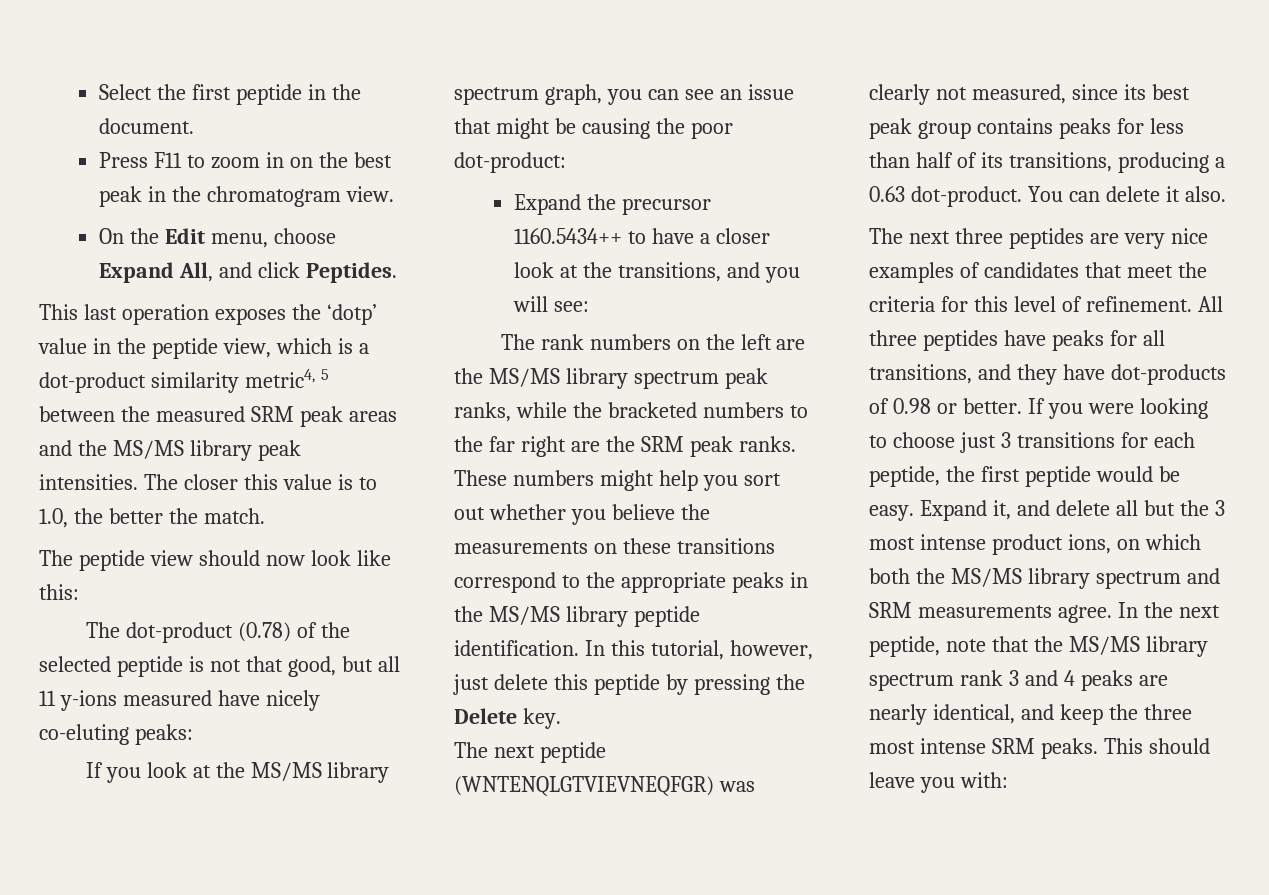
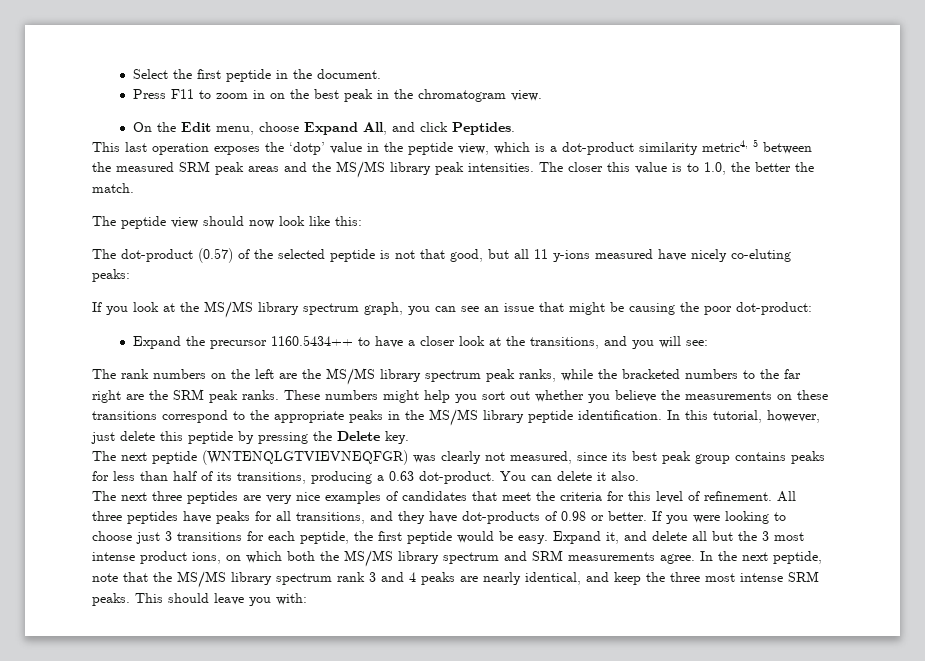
[237,622,291,642] (0.78) -> [198,248,233,263] (0.57)

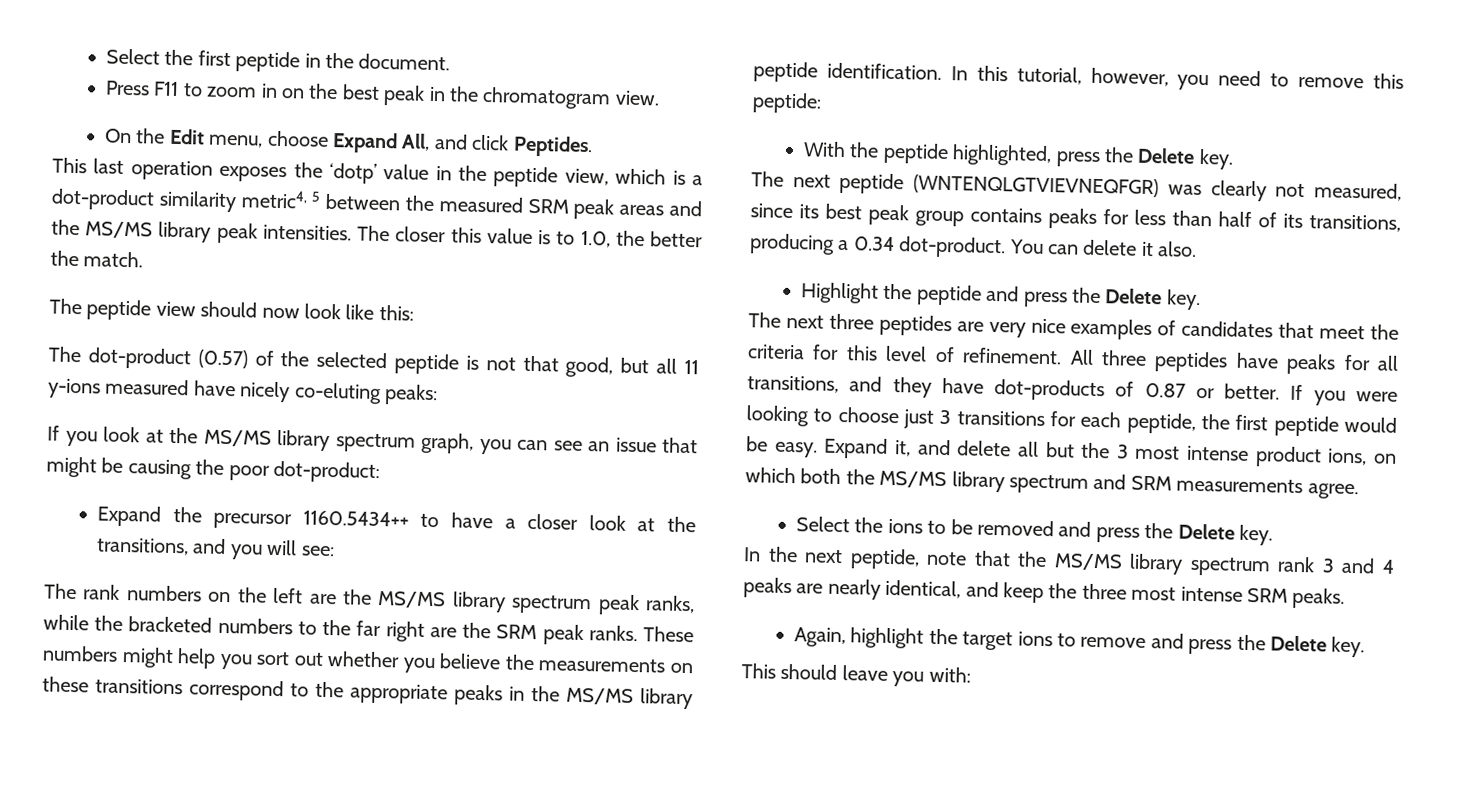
[91,431,308,444] just delete this peptide by pressing -> [1177,70,1404,91] [752,92,822,114] [802,141,1101,168] you need to remove this peptide: // With the peptide highlighted, press
[389,471,414,481] 0.63 -> [853,236,895,252] 0.34
(639, 476) none -> [800,282,1201,311] // Highlight the peptide and press the Delete key.
[561,511,586,521] 0.98 -> [1144,382,1186,398] 0.87
(695, 559) none -> [795,516,1273,546] // Select the ions to be removed and press the Delete key. //
(130, 599) none -> [793,627,1366,658] // Again, highlight the target ions to remove and press the Delete key. //

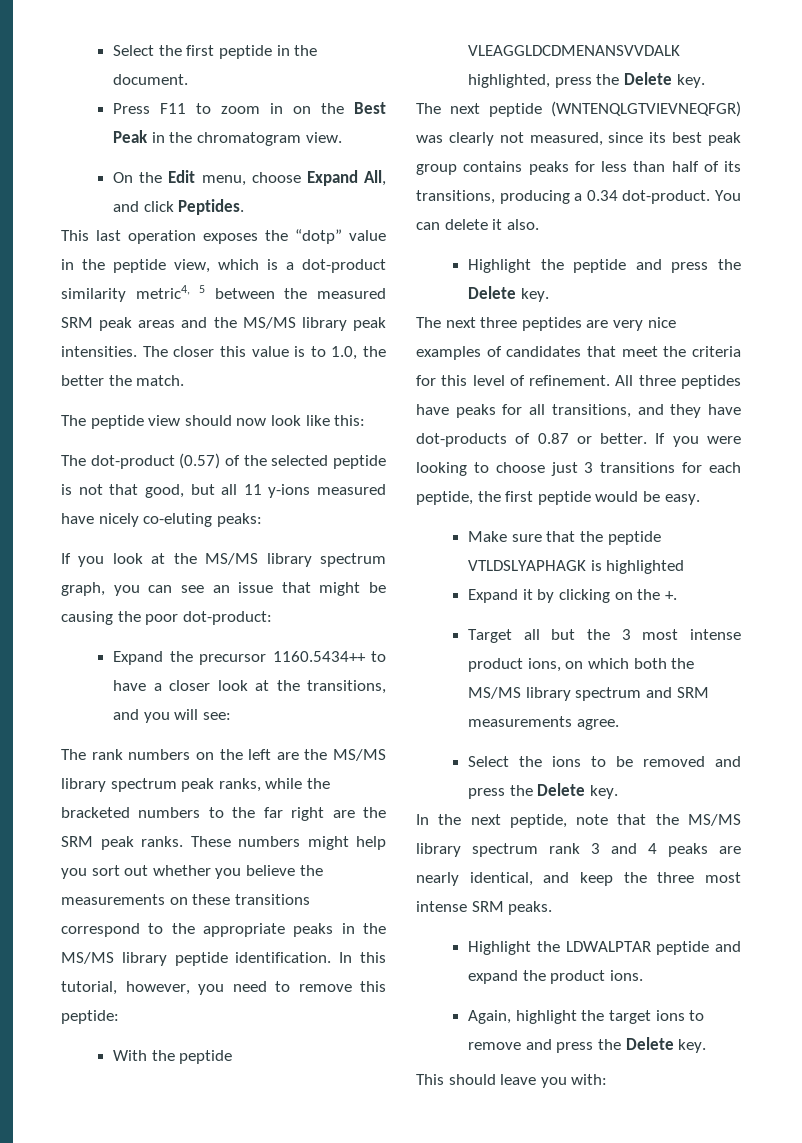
[341,84,426,106] best peak -> [354,102,386,114] [113,130,149,143] Best Peak
[328,162,377,184] ‘dotp’ -> [295,229,342,244] “dotp”
(949, 153) none -> [468,45,681,56] VLEAGGLDCDMENANSVVDALK
[823,437,1012,459] Expand it, and delete -> [468,531,661,545] [468,560,685,574] [468,589,677,603] [468,629,513,643] // Make sure that the peptide VTLDSLYAPHAGK is highlighted // Expand it by clicking on the +. // Target
(1346, 598) none -> [468,941,741,955] [468,970,643,984] // Highlight the LDWALPTAR peptide and expand the product ions.

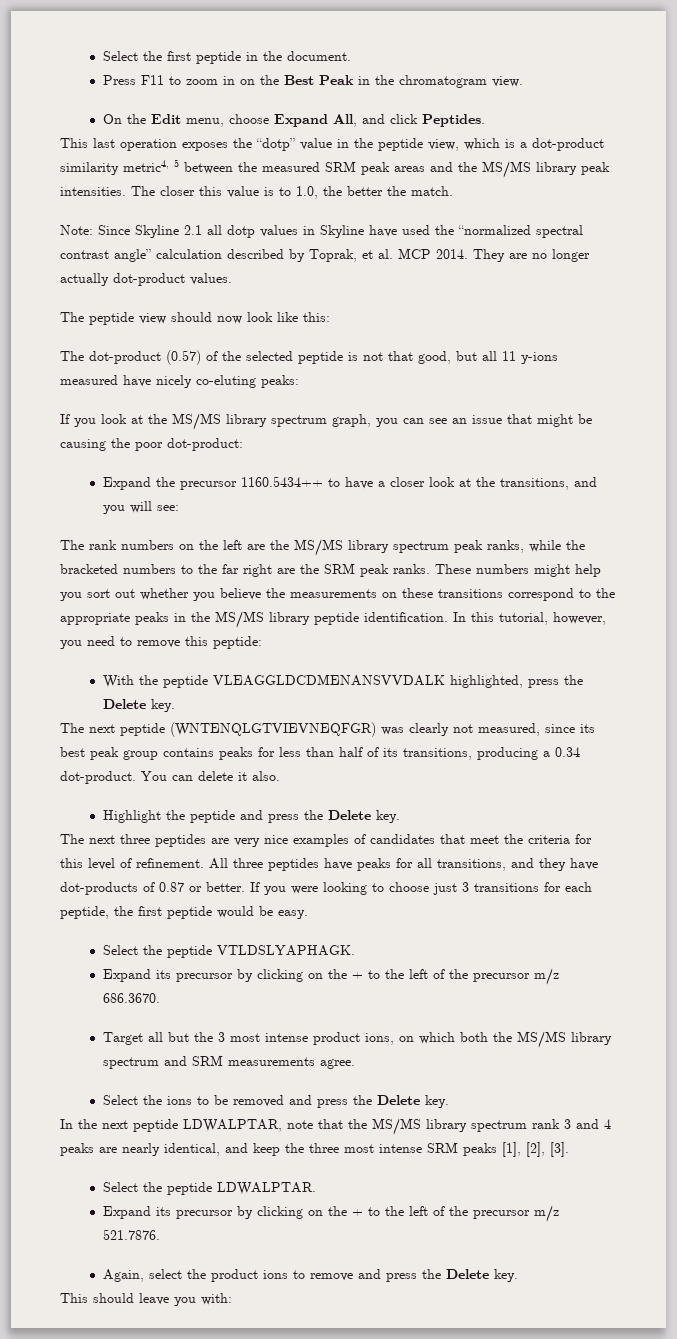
(185, 380) none -> [60,225,583,238] [60,248,590,262] [60,273,232,286] // Note: Since Skyline 2.1 all dotp values in Skyline have used the “normalized spectral contrast angle” calculation described by Toprak, et al. MCP 2014. They are no longer actually dot-product values.
[468,531,661,545] [468,560,685,574] [468,589,677,603] Make sure that the peptide VTLDSLYAPHAGK is highlighted // Expand it by clicking on the +. -> [102,945,355,958] [102,968,559,985] [102,993,160,1003] Select the peptide VTLDSLYAPHAGK. // Expand its precursor by clicking on the + to the left of the precursor m/z 686.3670.
[509,814,567,828] peptide, -> [133,1119,282,1132] peptide LDWALPTAR,
[508,901,553,915] [468,941,741,955] [468,970,643,984] [468,1010,651,1024] peaks. // Highlight the LDWALPTAR peptide and expand the product ions. // Again, highlight the target -> [463,1142,569,1157] [102,1182,316,1195] [102,1205,559,1222] [102,1229,160,1240] [102,1269,258,1282] peaks [1], [2], [3]. // Select the peptide LDWALPTAR. // Expand its precursor by clicking on the + to the left of the precursor m/z 521.7876. // Again, select the product

